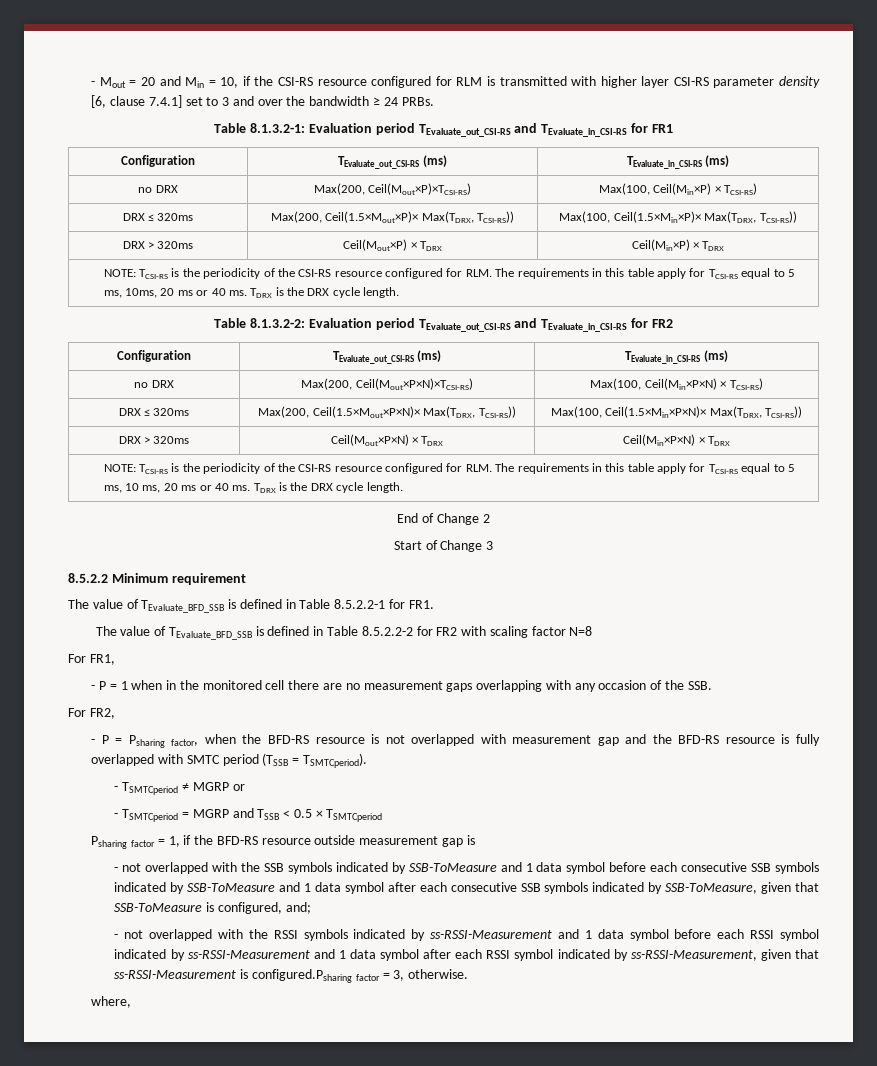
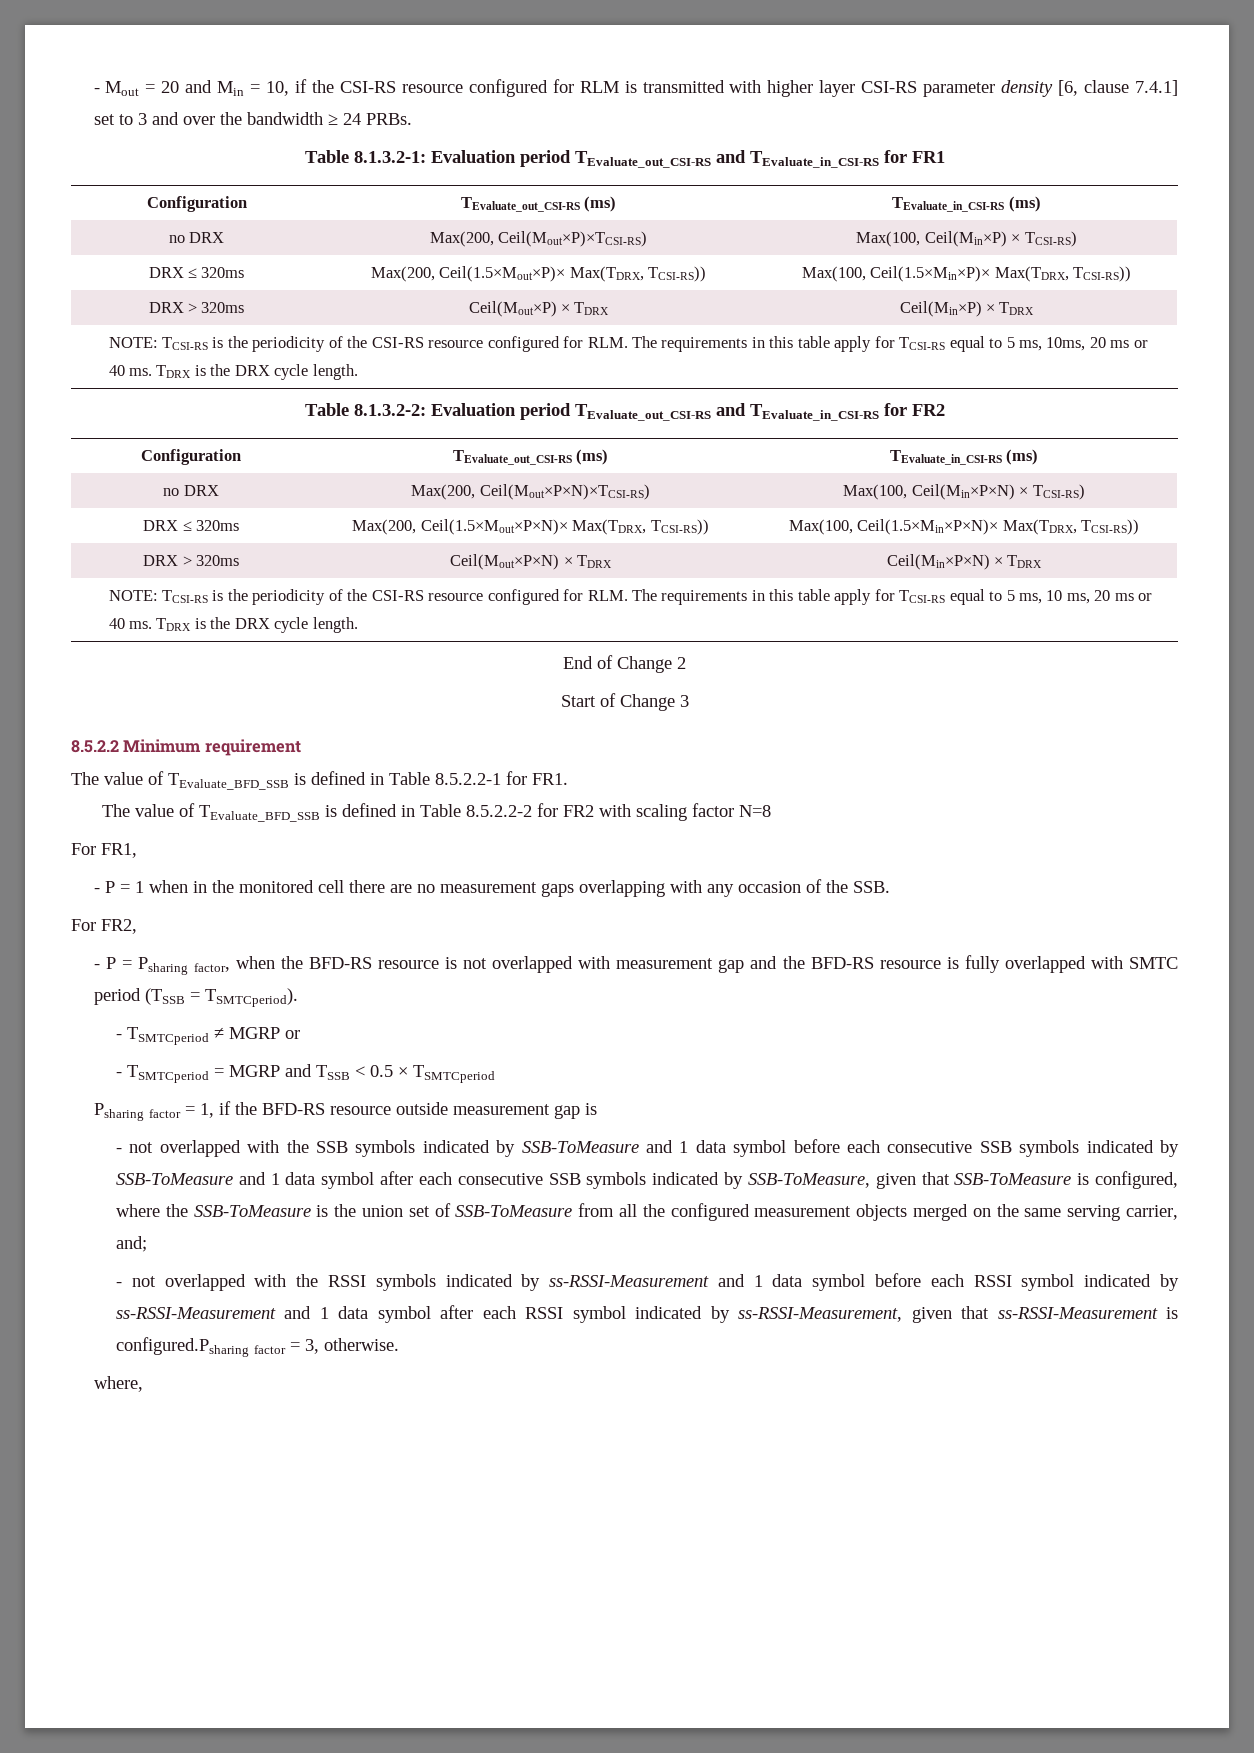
(283, 908) none -> [115,1203,1179,1221] where the SSB-ToMeasure is the union set of SSB-ToMeasure from all the configured measurement objects merged on the same serving carrier,

